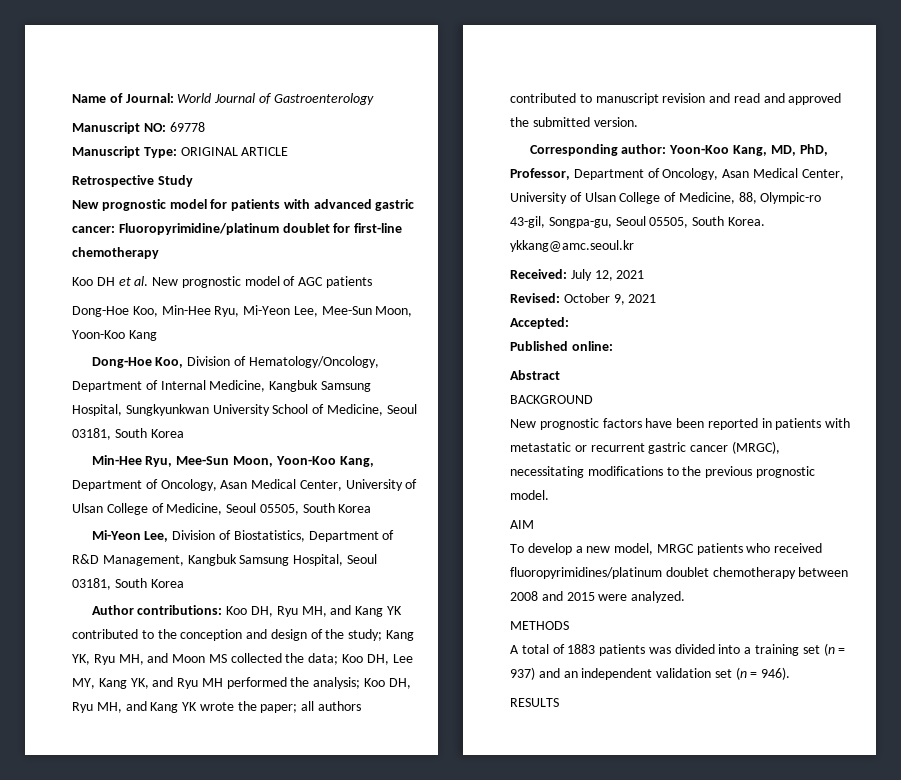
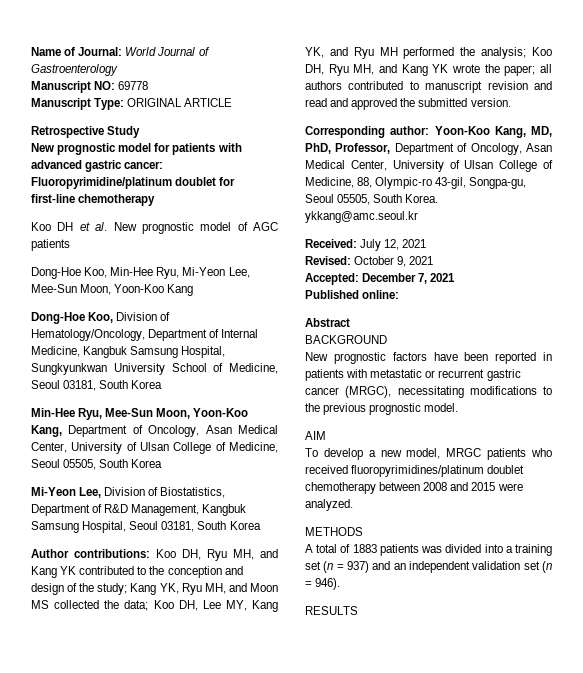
(569, 323) none -> [362,273,456,284] December 7, 2021

